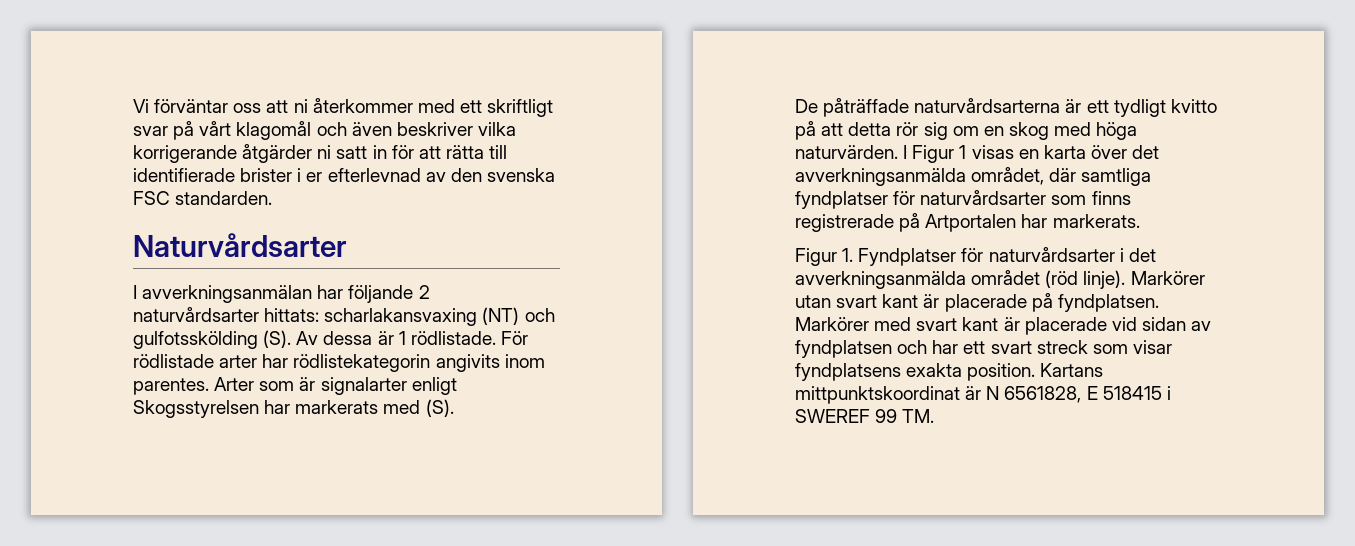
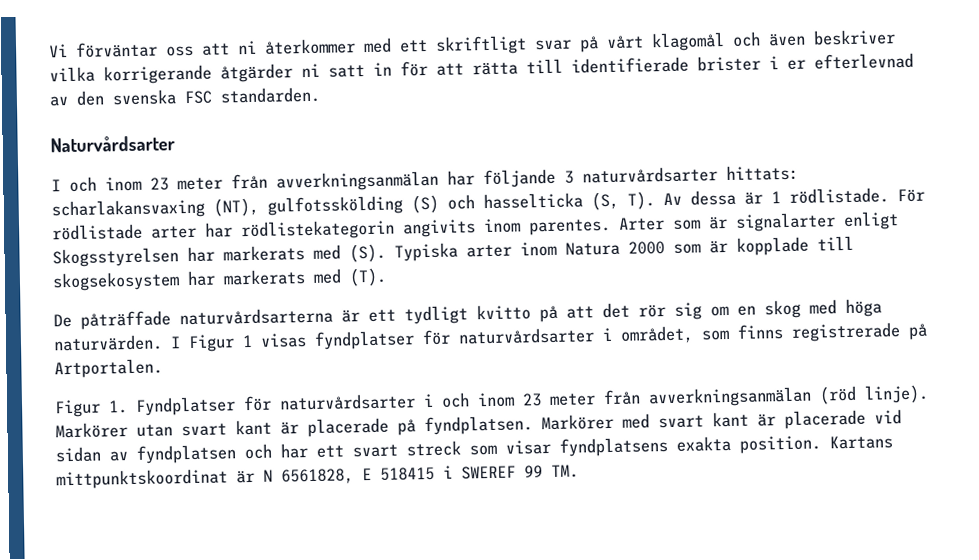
(137, 292) none -> [69,173,268,193] och inom 23 meter från
[418,285,430,299] 2 -> [564,170,574,184] 3
[482,307,555,325] [133,330,292,349] (NT) och gulfotsskölding (S). -> [213,191,655,217] (NT), gulfotsskölding (S) och hasselticka (S, T).
(454, 408) none -> [394,235,854,262] [52,267,387,292] Typiska arter inom Natura 2000 som är kopplade till skogsekosystem har markerats med (T).
[848,122,892,136] detta -> [602,302,630,319] det
[1018,145,1160,159] [795,167,1152,186] en karta över det avverkningsanmälda området, där samtliga -> (307, 340) none
(1047, 197) none -> [602,325,694,344] i området,
[925,214,1140,232] Artportalen har markerats. -> [54,358,163,379] Artportalen.
[1128,248,1156,262] [795,270,1041,289] det avverkningsanmälda området -> [441,386,812,408] och inom 23 meter från avverkningsanmälan

